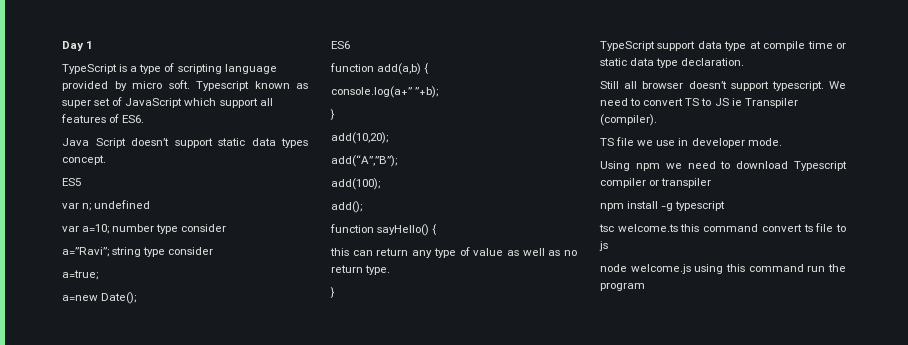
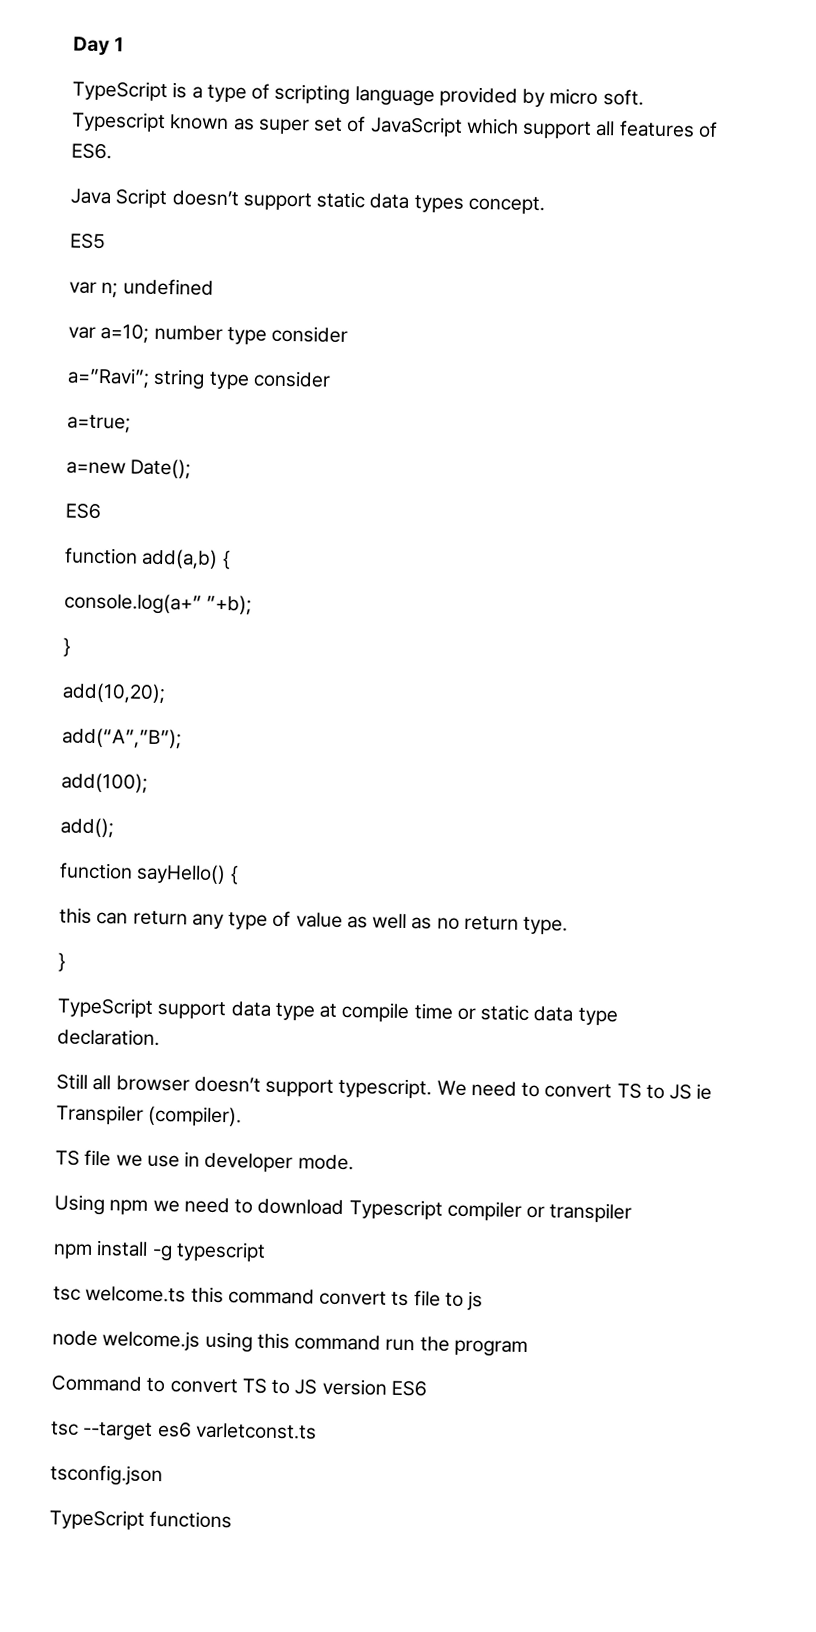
(645, 287) none -> [51,1375,427,1397] [51,1421,317,1441] [50,1464,163,1487] [49,1509,233,1530] // Command to convert TS to JS version ES6 // tsc --target es6 varletconst.ts // tsconfig.json // TypeScript functions

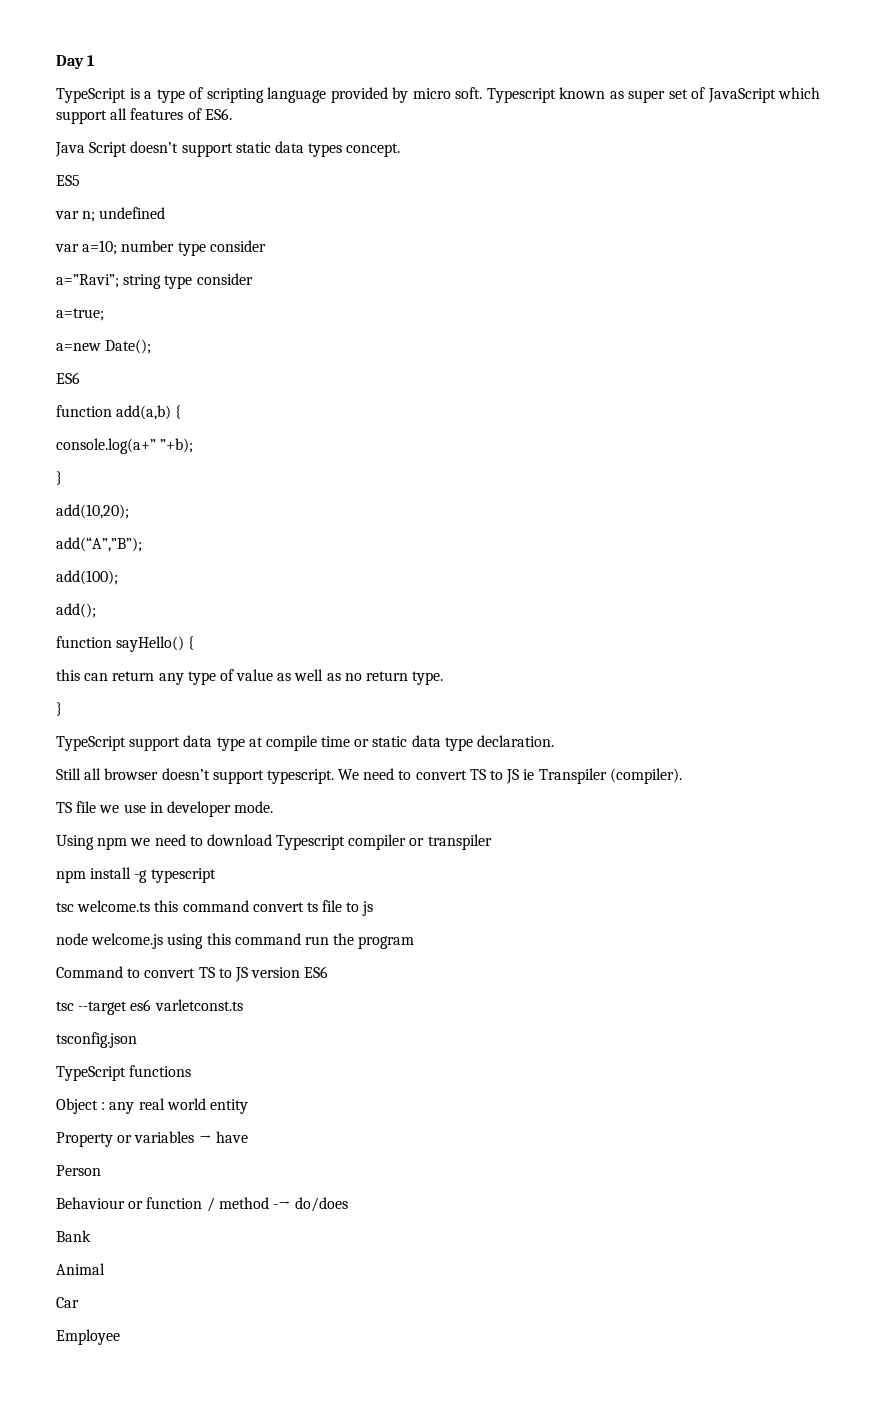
(233, 1519) none -> [56,1098,248,1114] [56,1131,248,1147] [56,1165,101,1176] [56,1197,349,1212] [56,1230,91,1242] [56,1263,105,1275] [56,1297,79,1308] [56,1329,120,1345] // Object : any real world entity // Property or variables → have // Person // Behaviour or function / method -→ do/does // Bank // Animal // Car // Employee

